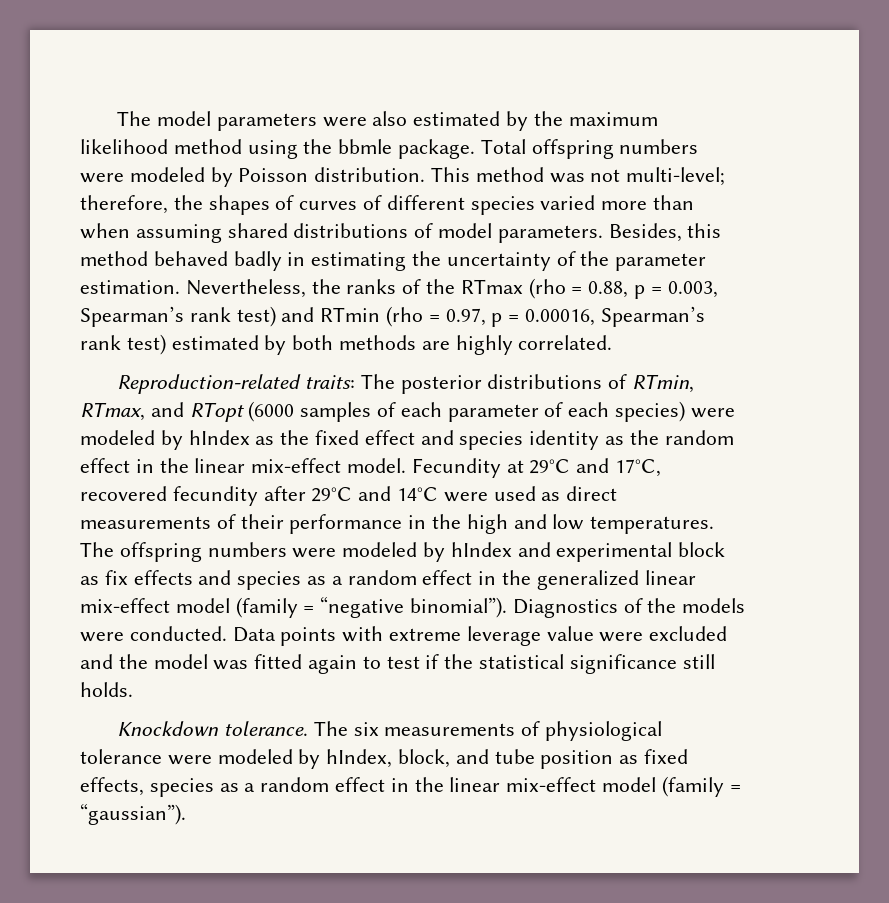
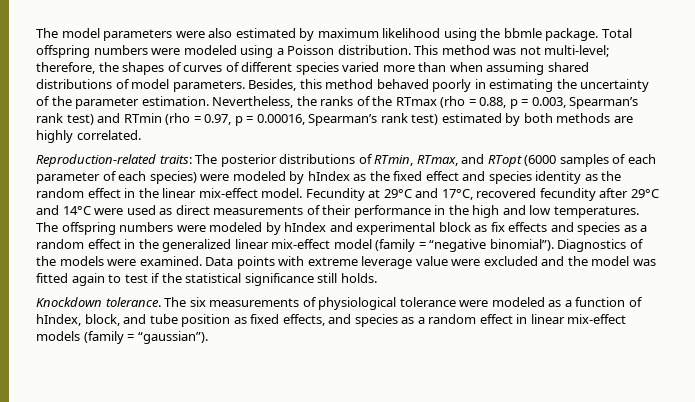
[533,111,563,126] the -> (315, 34) none
[173,139,242,154] method -> (441, 33) none
[210,167,233,187] by -> [240,45,284,58] using a
[233,251,282,271] badly -> [432,79,472,92] poorly
[129,626,227,641] conducted. -> [139,256,202,266] examined.
[298,749,321,769] by -> [548,297,643,307] as a function of
[149,777,657,797] species as a random effect in the linear mix-effect model -> [328,314,627,327] [36,331,80,341] and species as a random effect in linear mix-effect models

